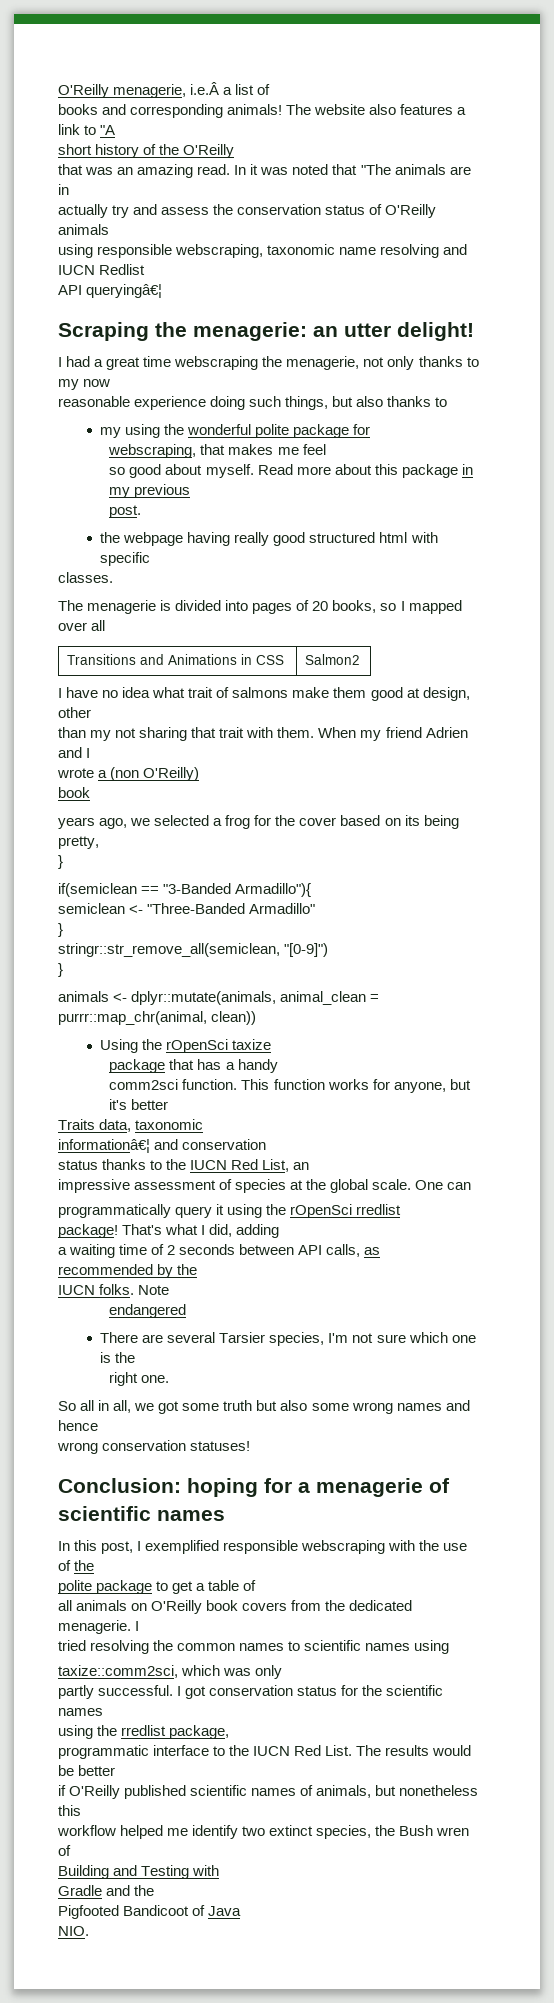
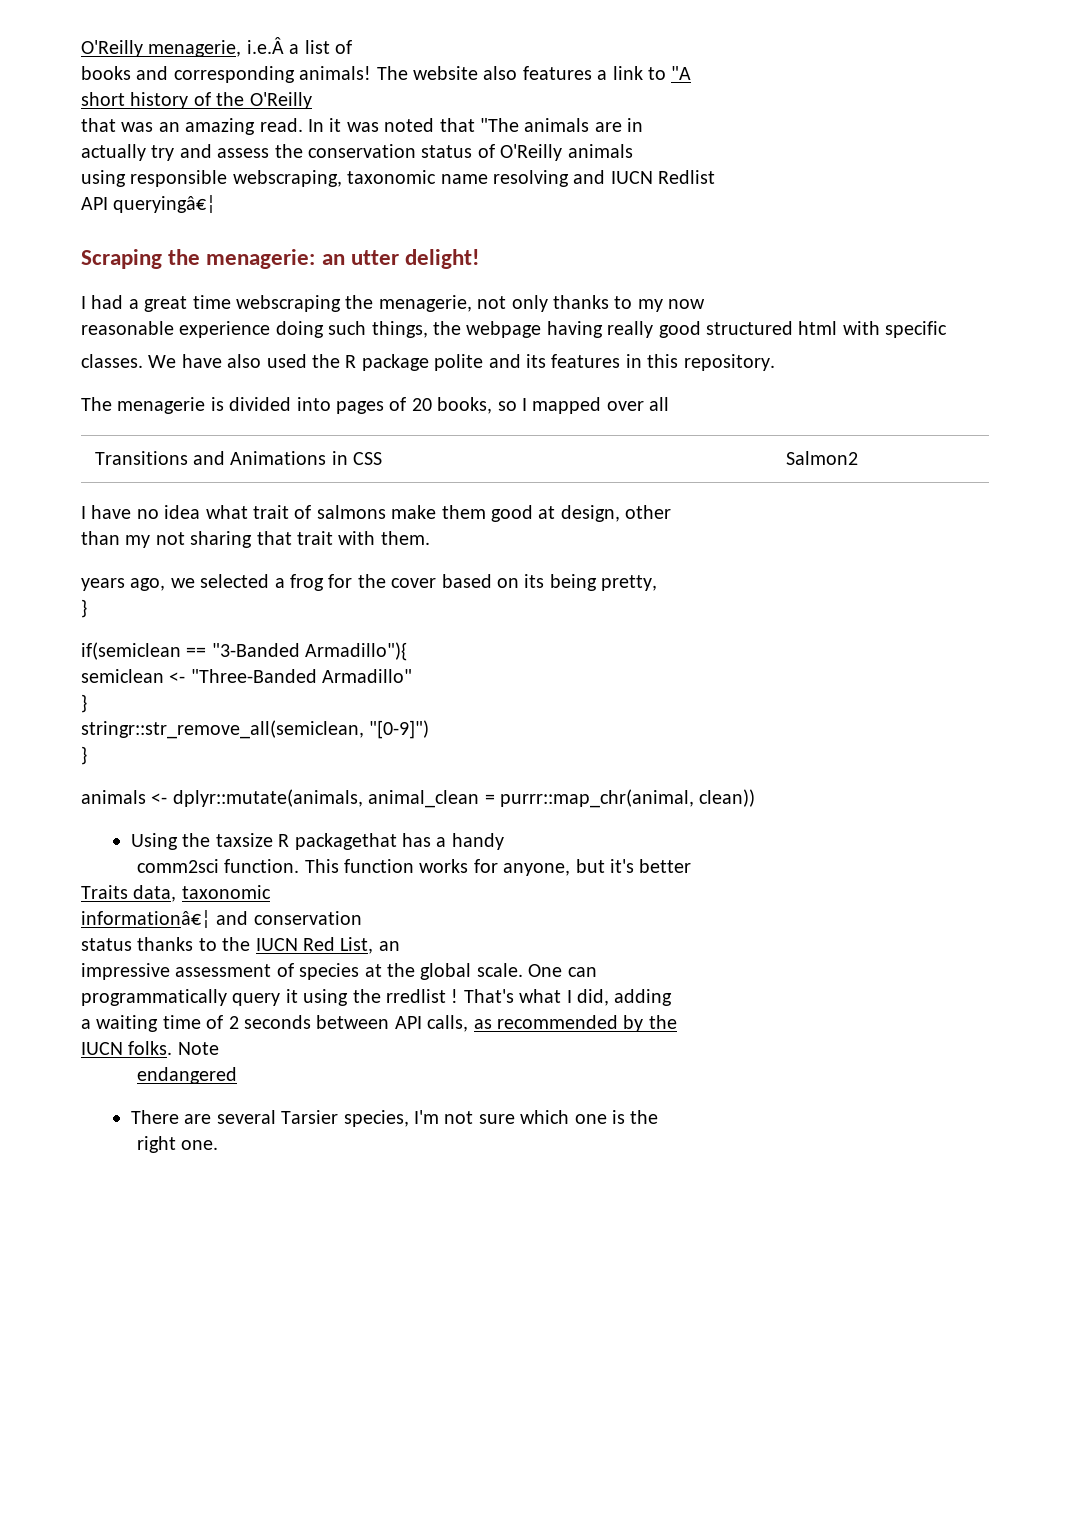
[332,396,448,407] [100,424,371,438] [108,444,326,458] [109,464,473,478] [109,484,191,498] [109,505,142,518] but also thanks to // my using the wonderful polite package for // webscraping, that makes me feel // so good about myself. Read more about this package in my previous // post. // -> (428, 329) none
(113, 577) none -> [148,354,775,371] We have also used the R package polite and its features in this repository.
[318,727,468,741] [58,747,91,758] [57,767,200,781] [58,787,90,798] When my friend Adrien and I // wrote a (non O'Reilly) // book -> (430, 538) none
[166,1039,272,1053] [109,1059,195,1073] rOpenSci taxize // package that -> [215,833,397,850] taxsize R packagethat
[290,1204,402,1218] [58,1224,118,1238] rOpenSci rredlist // package! -> [386,989,459,1003] rredlist !
[58,1400,470,1414] [58,1420,98,1431] [57,1440,251,1454] [58,1478,450,1497] [58,1506,225,1521] [58,1540,468,1554] [58,1560,95,1571] [58,1580,257,1594] [58,1600,413,1614] [58,1620,140,1634] [58,1640,450,1654] [58,1665,283,1679] [58,1685,444,1699] [58,1708,103,1716] [58,1725,230,1739] [58,1745,472,1759] [58,1765,116,1776] [58,1785,479,1799] [58,1805,81,1816] [57,1825,470,1839] [58,1845,71,1856] [58,1865,220,1879] [58,1885,155,1896] [58,1905,242,1919] [58,1926,89,1936] // So all in all, we got some truth but also some wrong names and hence // wrong conservation statuses! // Conclusion: hoping for a menagerie of scientific names // In this post, I exemplified responsible webscraping with the use of the // polite package to get a table of // all animals on O'Reilly book covers from the dedicated menagerie. I // tried resolving the common names to scientific names using // taxize::comm2sci, which was only // partly successful. I got conservation status for the scientific names // using the rredlist package, // programmatic interface to the IUCN Red List. The results would be better // if O'Reilly published scientific names of animals, but nonetheless this // workflow helped me identify two extinct species, the Bush wren of // Building and Testing with // Gradle and the // Pigfooted Bandicoot of Java // NIO. -> (219, 1145) none

